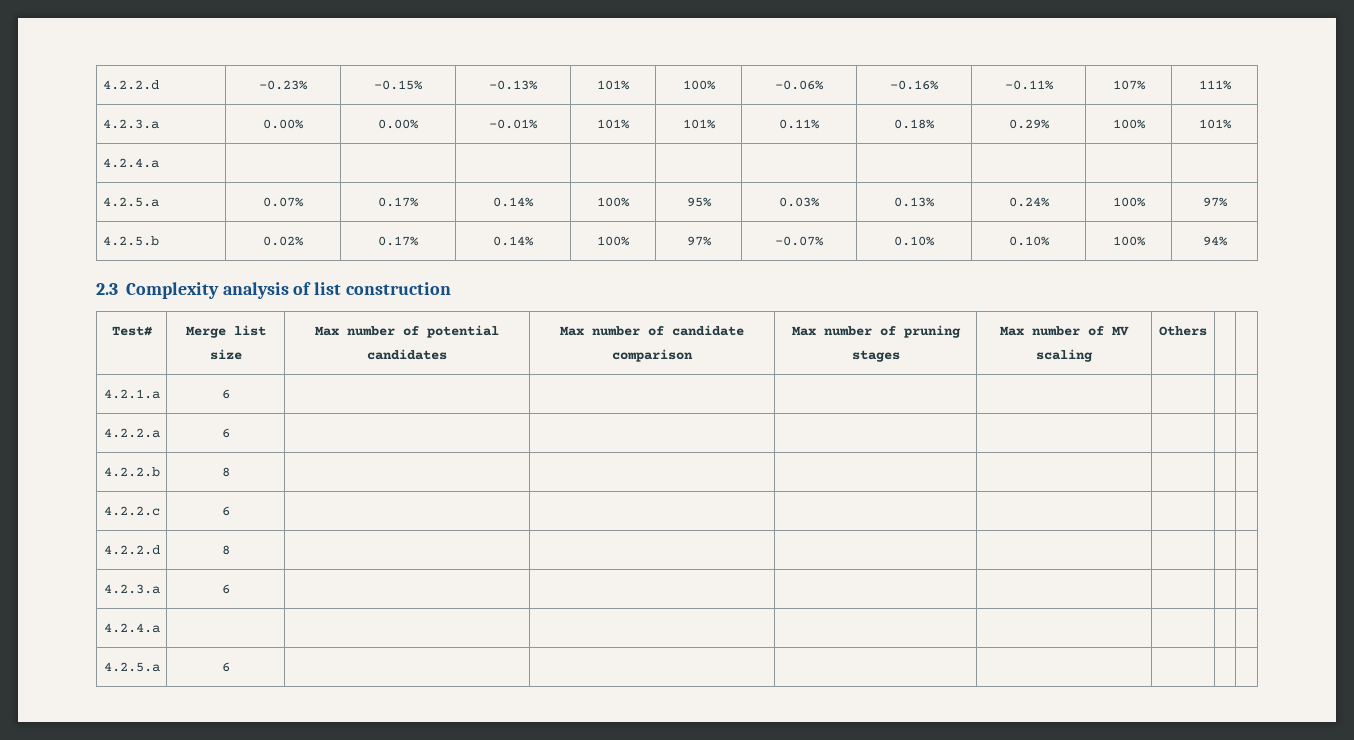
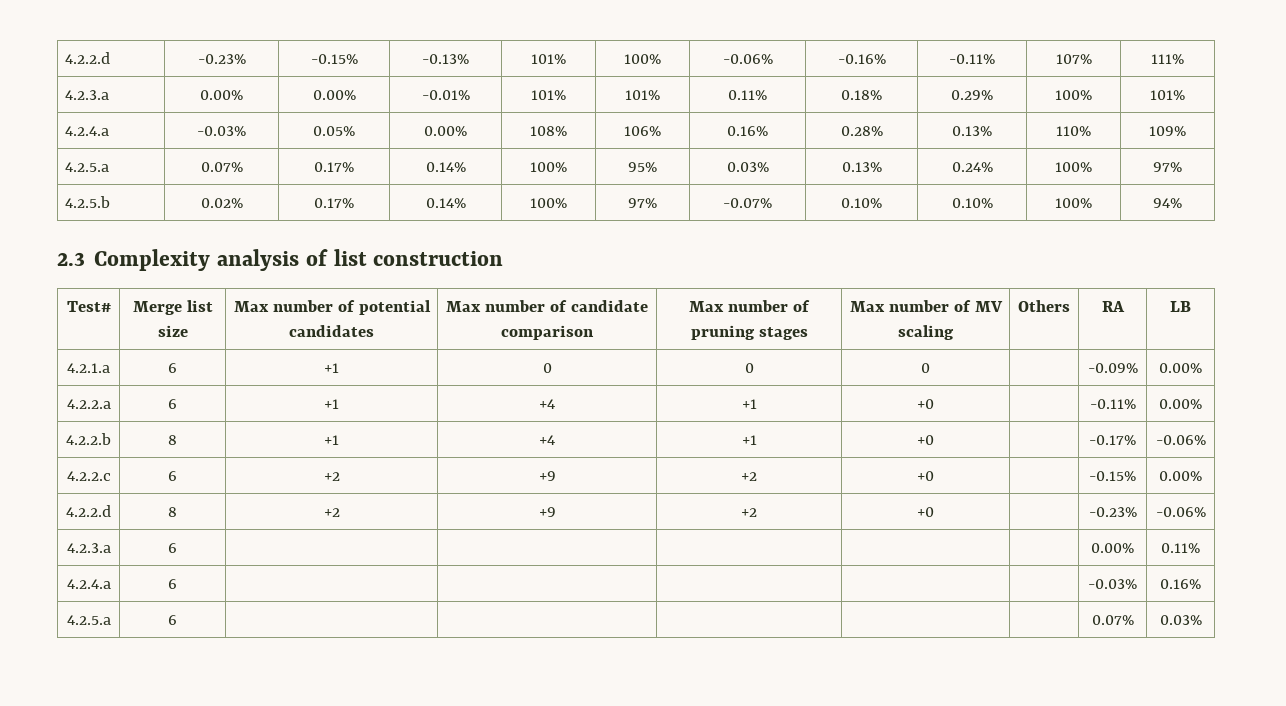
(159, 163) | | | | | | | | | -> [197,126,246,136] [313,126,355,136] [424,126,467,136] [530,126,567,136] [624,126,661,136] [727,126,768,136] [840,126,883,136] [952,126,992,136] [1056,126,1091,136] [1149,126,1186,136] -0.03% | 0.05% | 0.00% | 108% | 106% | 0.16% | 0.28% | 0.13% | 110% | 109%
(1207, 331) | -> [1101,301,1125,312] [1170,301,1191,312] RA | LB
[103,428,160,438] [221,428,230,438] [103,467,160,477] [221,467,230,477] [103,506,160,516] [221,506,230,516] [103,545,160,555] [221,545,230,555] | | | | | | // 4.2.2.a | 6 | | | | | | | // 4.2.2.b | 8 | | | | | | | // 4.2.2.c | 6 | | | | | | | // 4.2.2.d | 8 | | | | | | | -> [324,363,339,373] [542,363,552,373] [744,363,754,373] [921,363,930,373] [1087,363,1138,373] [1159,363,1202,373] [66,399,111,409] [168,399,177,409] [324,399,339,409] [539,399,555,409] [741,399,757,409] [917,399,934,409] [1089,399,1136,409] [1159,399,1202,409] [66,433,111,445] [168,435,177,445] [324,435,339,445] [539,435,555,445] [741,435,757,445] [917,435,934,445] [1089,435,1136,445] [1155,435,1206,445] [66,471,111,481] [168,471,177,481] [323,472,340,481] [538,471,556,481] [741,472,757,481] [917,471,934,481] [1089,471,1136,481] [1159,471,1202,481] [66,505,111,517] [168,507,177,517] [323,508,340,517] [538,507,556,517] [741,508,757,517] [917,507,934,517] [1088,507,1137,517] [1155,507,1206,517] +1 | 0 | 0 | 0 | | -0.09% | 0.00% // 4.2.2.a | 6 | +1 | +4 | +1 | +0 | | -0.11% | 0.00% // 4.2.2.b | 8 | +1 | +4 | +1 | +0 | | -0.17% | -0.06% // 4.2.2.c | 6 | +2 | +9 | +2 | +0 | | -0.15% | 0.00% // 4.2.2.d | 8 | +2 | +9 | +2 | +0 | | -0.23% | -0.06%
[103,623,160,633] | // 4.2.4.a | | | | | | | | -> [1091,543,1134,553] [1161,543,1200,553] [66,579,111,589] [168,579,177,589] [1088,579,1137,589] [1160,579,1201,589] 0.00% | 0.11% // 4.2.4.a | 6 | | | | | | -0.03% | 0.16%
(230, 667) | -> [1091,615,1134,625] [1159,615,1202,625] 0.07% | 0.03%

